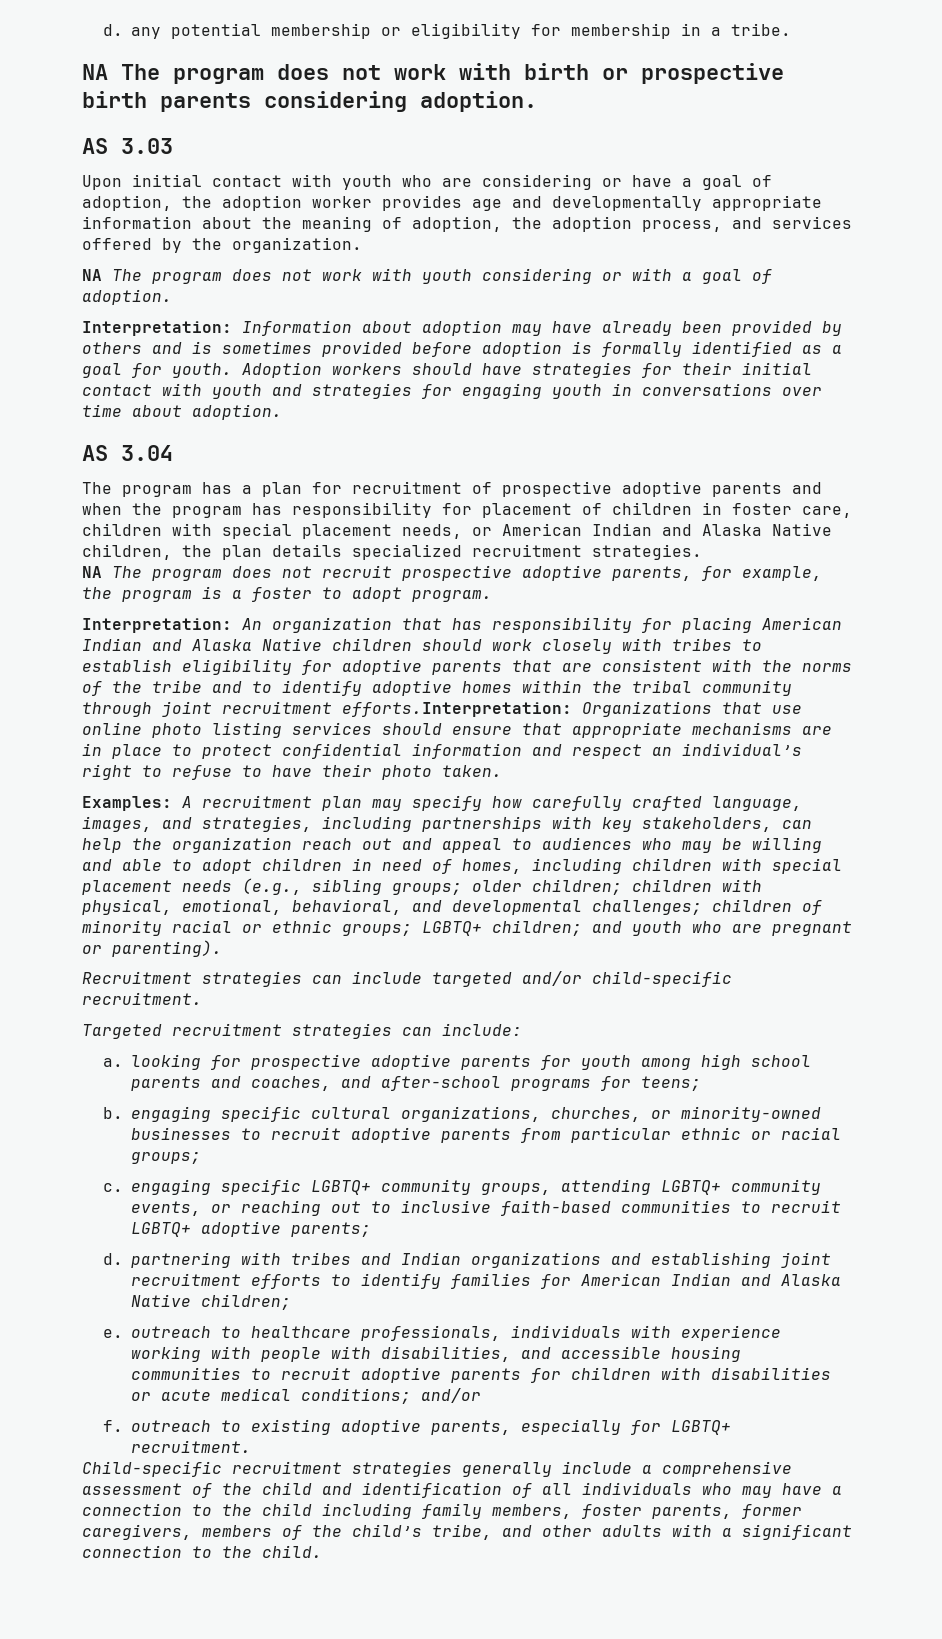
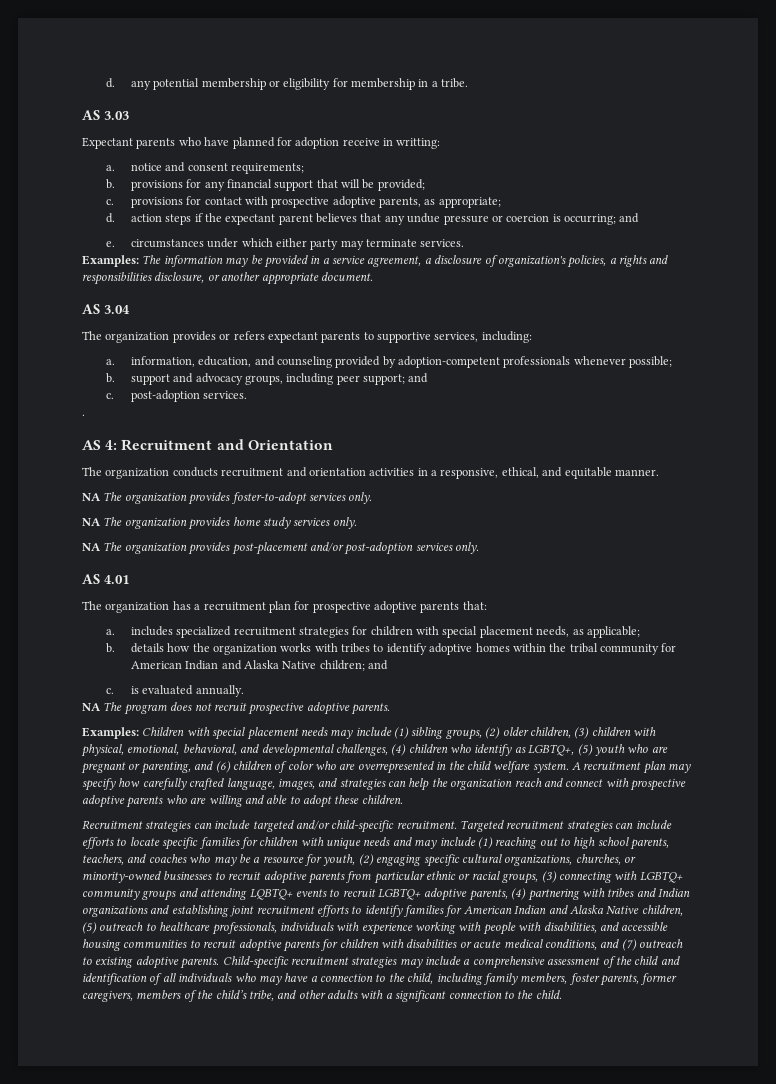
[82,63,784,84] [82,91,537,112] [82,138,173,154] [82,174,772,190] [82,195,822,211] [82,216,852,232] [82,237,362,253] [82,268,772,284] [82,289,172,305] [82,320,842,336] [82,341,842,357] [82,362,812,378] [82,383,822,399] [82,404,282,420] [82,445,173,461] [82,482,192,497] NA The program does not work with birth or prospective birth parents considering adoption. // AS 3.03 // Upon initial contact with youth who are considering or have a goal of adoption, the adoption worker provides age and developmentally appropriate information about the meaning of adoption, the adoption process, and services offered by the organization. // NA The program does not work with youth considering or with a goal of adoption. // Interpretation: Information about adoption may have already been provided by others and is sometimes provided before adoption is formally identified as a goal for youth. Adoption workers should have strategies for their initial contact with youth and strategies for engaging youth in conversations over time about adoption. // AS 3.04 // The program -> [82,110,129,120] [82,137,441,149] [106,162,304,174] [106,179,425,191] [106,196,501,208] [106,213,640,225] [106,238,465,250] [82,255,669,268] [82,272,373,285] [82,304,130,314] [82,331,532,343] [106,356,673,368] [106,373,429,385] [106,390,248,402] [82,414,85,416] [82,439,333,451] [82,467,659,479] [82,492,373,505] [82,517,357,530] [82,542,479,555] [82,574,129,584] [82,601,170,613] AS 3.03 // Expectant parents who have planned for adoption receive in writting: // a. notice and consent requirements; // b. provisions for any financial support that will be provided; // c. provisions for contact with prospective adoptive parents, as appropriate; // d. action steps if the expectant parent believes that any undue pressure or coercion is occurring; and // e. circumstances under which either party may terminate services. // Examples: The information may be provided in a service agreement, a disclosure of organization's policies, a rights and responsibilities disclosure, or another appropriate document. // AS 3.04 // The organization provides or refers expectant parents to supportive services, including: // a. information, education, and counseling provided by adoption-competent professionals whenever possible; // b. support and advocacy groups, including peer support; and // c. post-adoption services. // . // AS 4: Recruitment and Orientation // The organization conducts recruitment and orientation activities in a responsive, ethical, and equitable manner. // NA The organization provides foster-to-adopt services only. // NA The organization provides home study services only. // NA The organization provides post-placement and/or post-adoption services only. // AS 4.01 // The organization
(252, 489) none -> [203,602,266,611] recruitment
[352,481,822,497] [82,502,852,518] recruitment of prospective adoptive parents and when the program has responsibility for placement of children in foster care, -> [312,601,487,613] [106,626,368,638] prospective adoptive parents that: // a. includes specialized recruitment strategies for
[472,523,832,536] [82,544,702,560] or American Indian and Alaska Native children, the plan details specialized recruitment strategies. -> [572,626,640,638] [106,643,677,655] [130,660,389,671] [106,685,244,697] as applicable; // b. details how the organization works with tribes to identify adoptive homes within the tribal community for American Indian and Alaska Native children; and // c. is evaluated annually.
[612,566,822,581] [82,586,492,602] [82,617,842,633] [82,638,762,654] [82,659,852,675] [82,680,792,696] [82,701,802,717] [82,722,832,738] [82,743,802,759] [82,764,502,780] [82,796,172,811] parents, for example, the program is a foster to adopt program. // Interpretation: An organization that has responsibility for placing American Indian and Alaska Native children should work closely with tribes to establish eligibility for adoptive parents that are consistent with the norms of the tribe and to identify adoptive homes within the tribal community through joint recruitment efforts.Interpretation: Organizations that use online photo listing services should ensure that appropriate mechanisms are in place to protect confidential information and respect an individual’s right to refuse to have their photo taken. // Examples: -> [351,703,390,715] [82,727,656,740] [81,744,668,757] [81,761,569,774] parents. // Examples: Children with special placement needs may include (1) sibling groups, (2) older children, (3) children with physical, emotional, behavioral, and developmental challenges, (4) children who identify as LGBTQ+, (5) youth who are pregnant or parenting, and (6) children of color who are overrepresented in the child welfare system.
[202,816,772,832] strategies, including partnerships with key stakeholders, -> [339,778,386,790] strategies
[362,837,742,853] out and appeal to audiences who may be -> [543,778,686,791] [82,795,207,808] and connect with prospective adoptive parents who are
[262,858,842,874] [82,878,762,895] [82,899,822,915] [82,920,852,936] [82,940,222,957] children in need of homes, including children with special placement needs (e.g., sibling groups; older children; children with physical, emotional, behavioral, and developmental challenges; children of minority racial or ethnic groups; LGBTQ+ children; and youth who are pregnant or parenting). -> [334,795,403,804] these children.
(202, 998) // -> (457, 824) none
[442,1023,522,1036] [103,1054,812,1070] [131,1076,702,1091] [103,1107,124,1119] include: // a. looking for prospective adoptive parents for youth among high school parents and coaches, and after-school programs for teens; // b. -> [635,820,672,829] [82,837,670,850] [82,854,374,866] include efforts to locate specific families for children with unique needs and may include (1) reaching out to high school parents, teachers, and coaches who may be a resource for youth, (2)
[131,1152,202,1164] [103,1179,822,1195] [131,1200,732,1216] groups; // c. engaging specific LGBTQ+ community groups, attending LGBTQ+ community events, or reaching out to inclusive faith-based communities -> [502,871,683,884] [82,888,327,901] groups, (3) connecting with LGBTQ+ community groups and attending LQBTQ+ events
[291,1222,372,1237] [103,1253,124,1265] parents; // d. -> [468,888,527,901] parents, (4)
[201,1294,292,1310] [103,1329,124,1338] children; // e. -> [641,905,683,916] [82,922,97,934] children, (5)
[301,1388,482,1404] [103,1420,124,1432] conditions; and/or // f. -> [544,939,637,951] conditions, and (7)
[431,1419,732,1435] [131,1440,252,1453] parents, especially for LGBTQ+ recruitment. // -> [180,957,220,969] parents.
[462,1462,552,1477] generally -> [399,958,423,968] may
[262,1503,312,1516] child -> [407,973,434,984] child,

